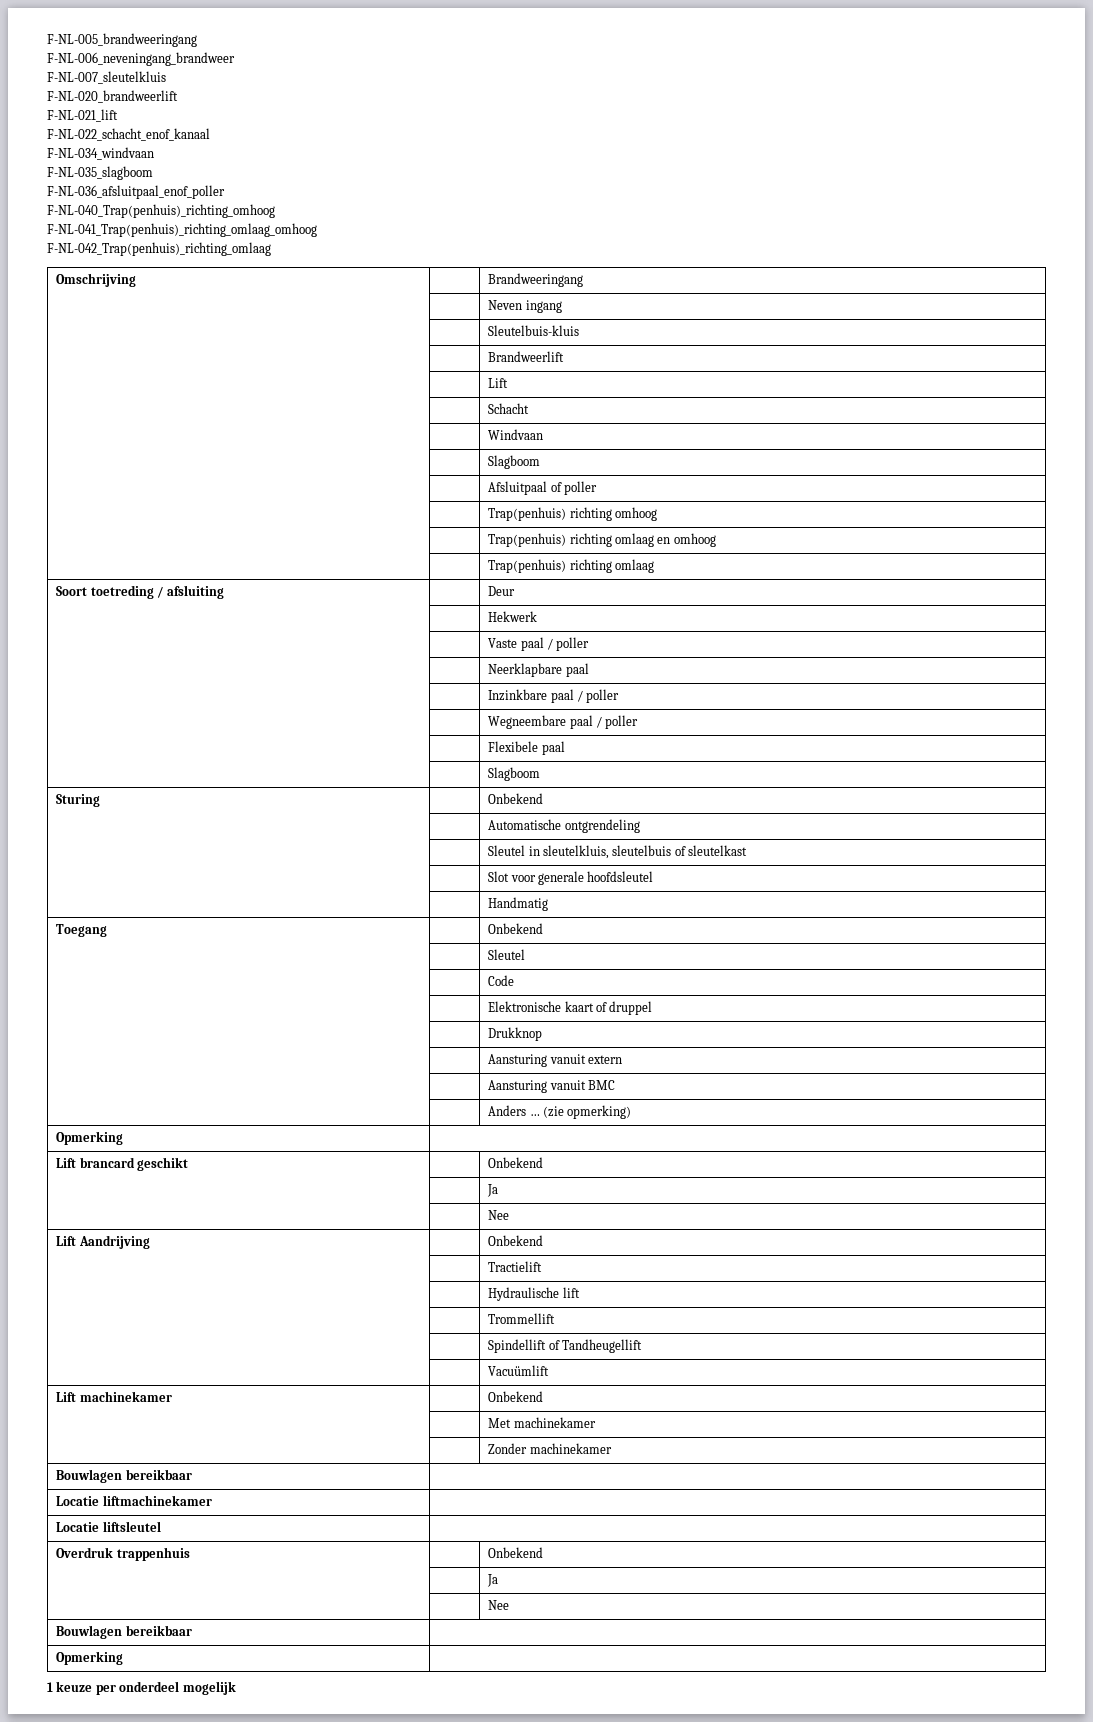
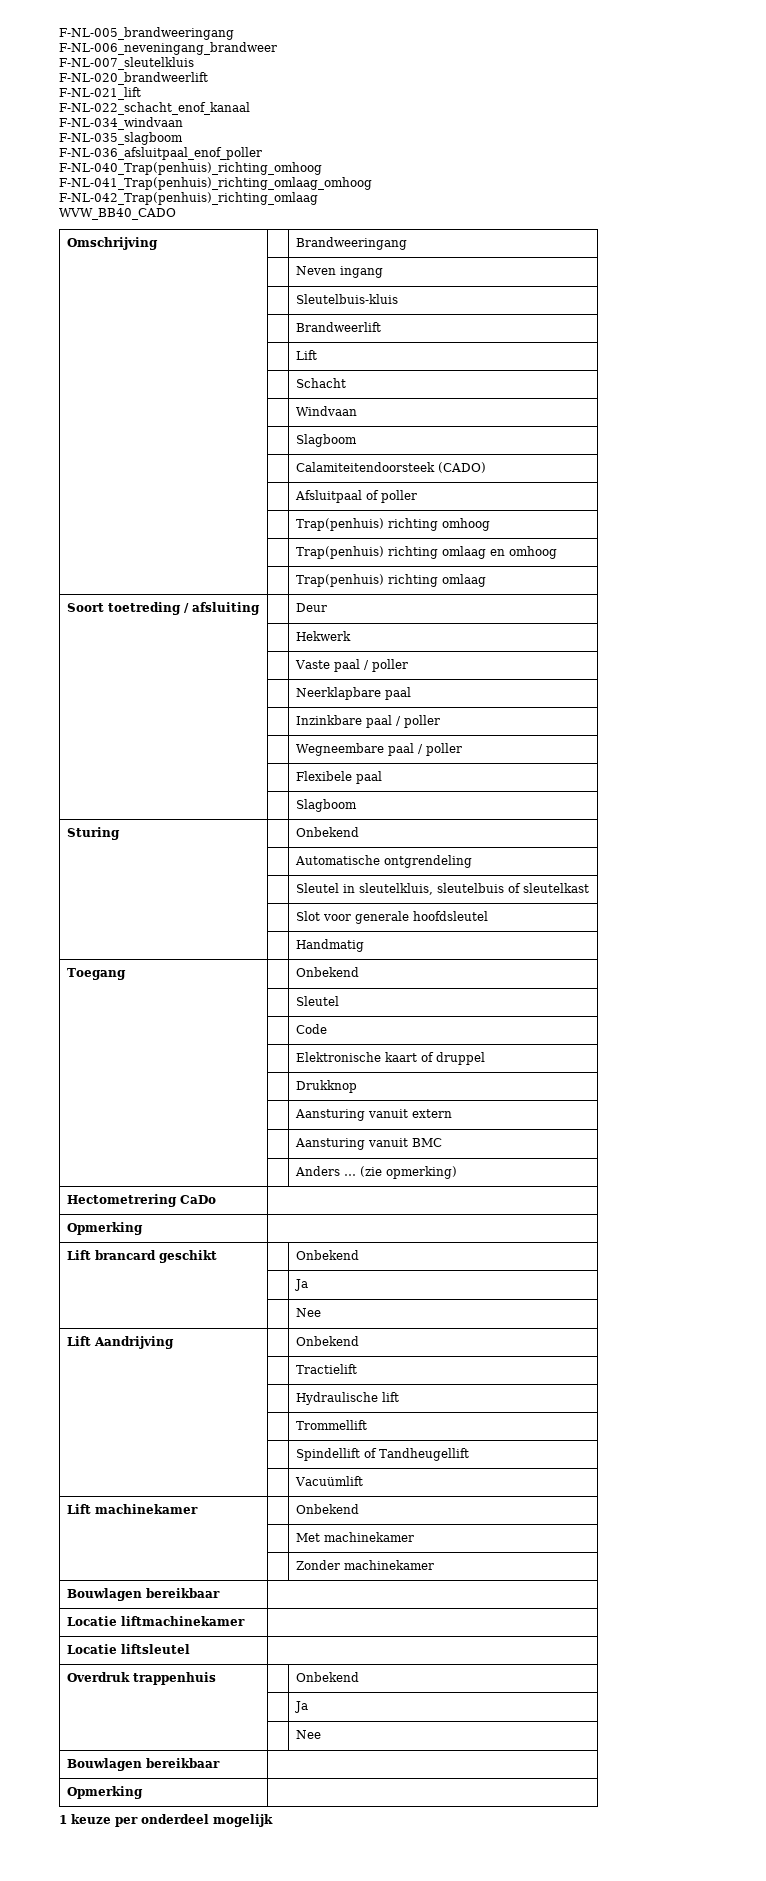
(271, 249) none -> [59,208,176,220] // WVW_BB40_CADO
(541, 462) none -> [295,462,486,473] // | | Calamiteitendoorsteek (CADO)
(632, 1112) none -> [66,1194,216,1207] // Hectometrering CaDo |

